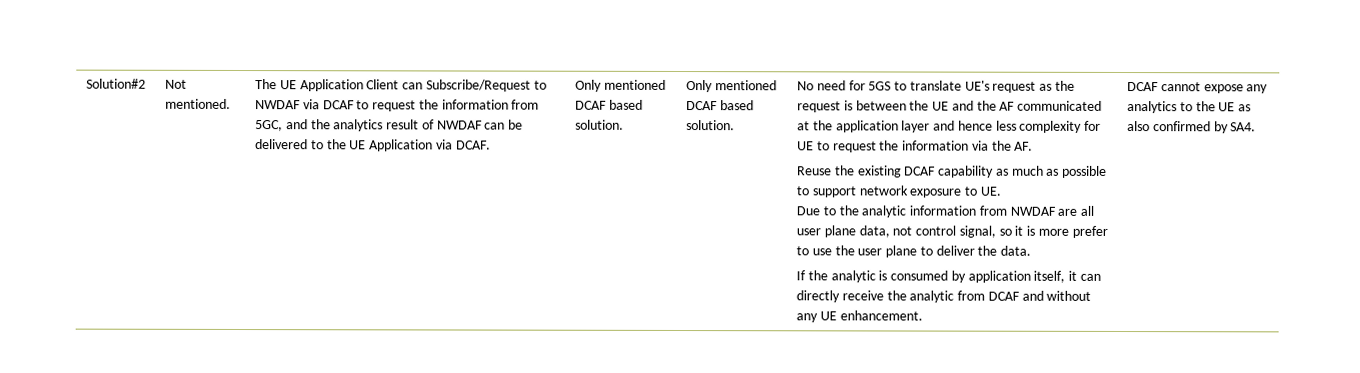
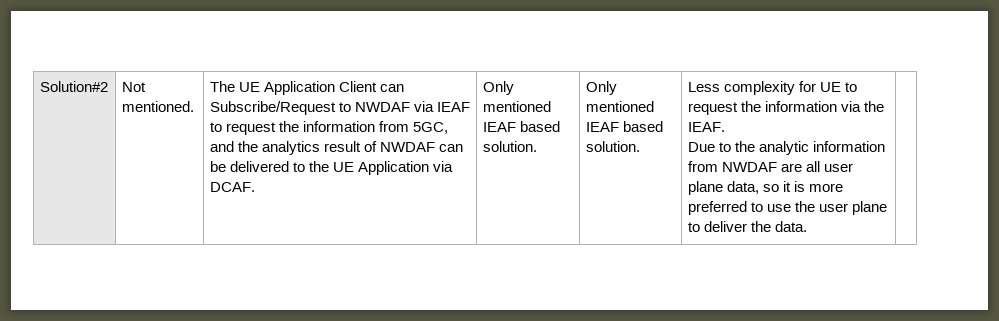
[322,100,355,110] DCAF -> [436,102,470,112] IEAF
[574,100,607,110] DCAF -> [482,122,516,132] IEAF
[685,100,754,111] [685,120,735,131] [796,80,1075,93] [796,100,1103,113] [796,120,1017,133] DCAF based solution. | No need for 5GS to translate UE's request as the request is between the UE and the AF communicated at the application layer and hence less -> [585,121,663,132] [585,141,640,152] [687,82,720,92] IEAF based solution. | Less
[1014,141,1034,151] [796,165,1108,178] [795,185,1002,198] AF. // Reuse the existing DCAF capability as much as possible to support network exposure to UE. -> [687,122,725,132] IEAF.
[892,225,996,238] not control signal, -> (759, 187) none
[1071,225,1108,238] prefer -> [687,201,747,215] preferred
[795,270,1101,283] [795,290,1092,303] [795,310,923,323] [1126,82,1269,94] [1126,101,1252,114] [1126,121,1257,134] // If the analytic is consumed by application itself, it can directly receive the analytic from DCAF and without any UE enhancement. | DCAF cannot expose any analytics to the UE as also confirmed by SA4. -> (807, 226) |

